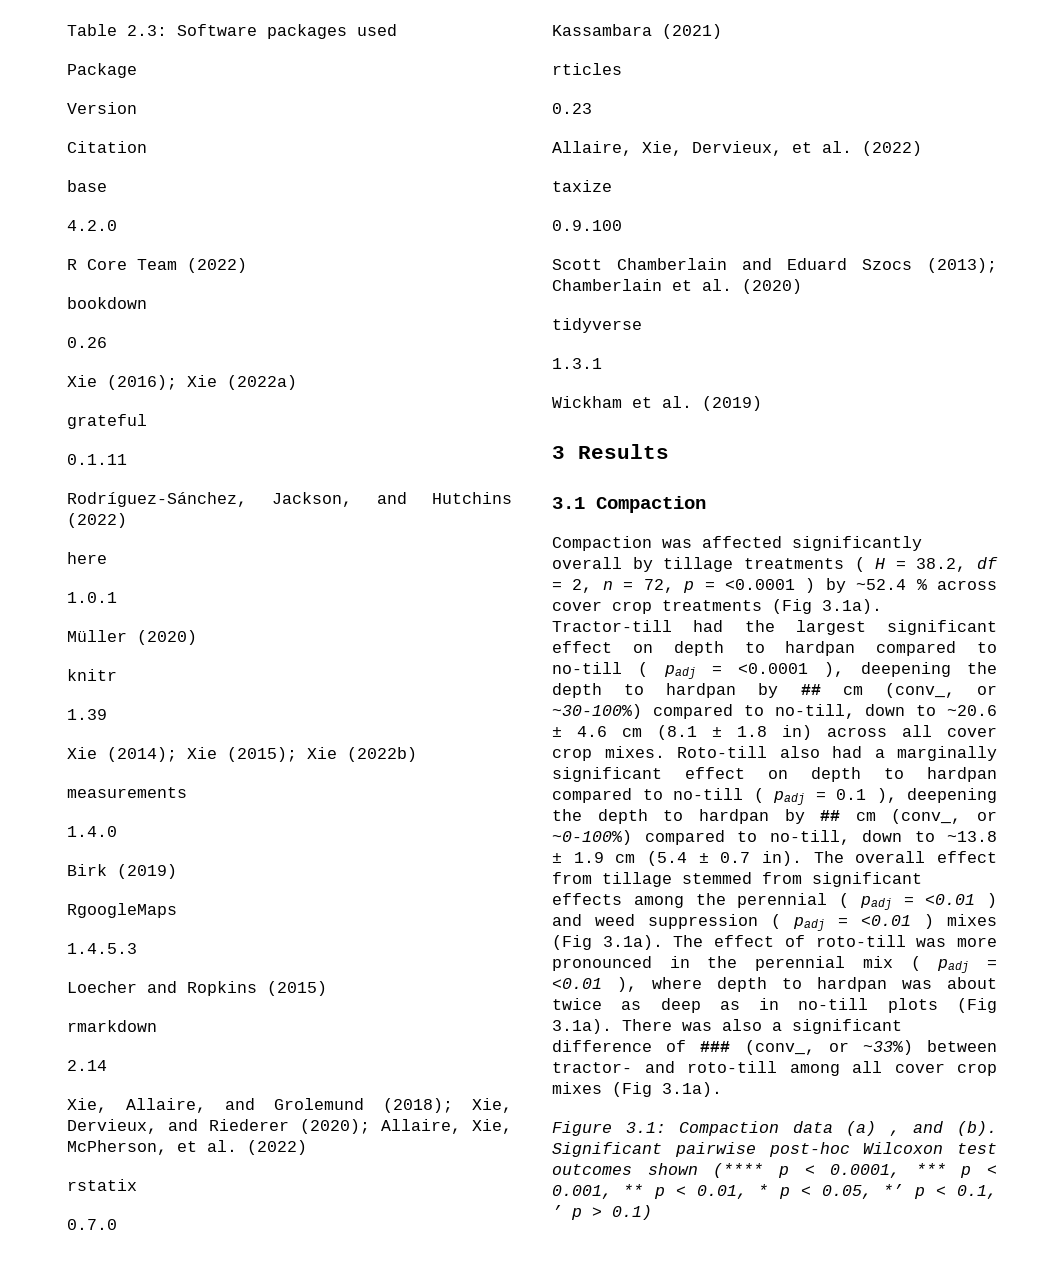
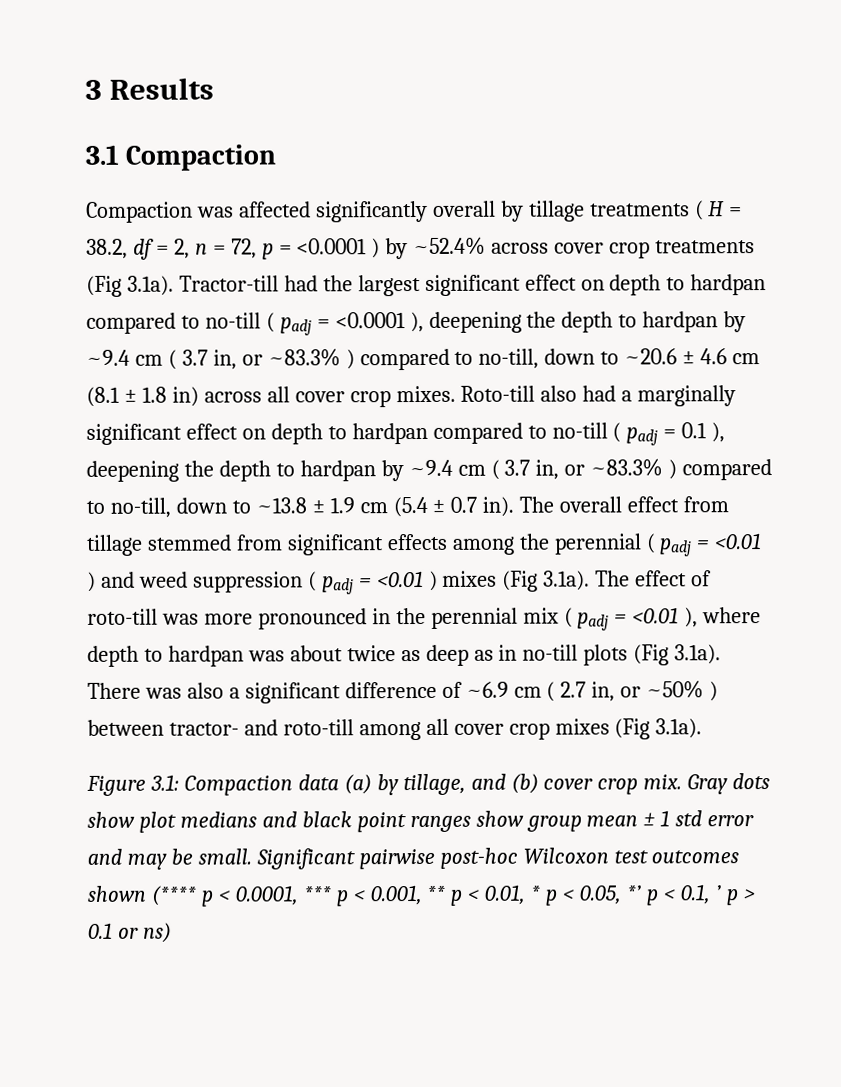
[67,24,397,39] [67,63,137,78] [67,102,137,114] [67,141,147,153] [67,180,107,192] [67,220,117,231] [67,258,247,273] [67,297,147,309] [67,337,107,348] [67,375,297,390] [67,414,147,429] [67,454,127,465] [67,492,512,507] [67,513,127,528] [67,552,107,564] [67,592,117,603] [67,630,197,645] [67,669,117,681] [67,709,107,720] [67,747,417,762] [67,787,187,798] [67,826,117,837] [67,864,177,879] [67,903,177,918] [67,943,137,954] [67,981,327,996] [67,1020,157,1032] [67,1060,107,1071] [67,1098,512,1113] [67,1119,512,1134] [67,1140,307,1155] [67,1179,137,1191] [67,1219,117,1230] [552,24,722,39] [552,63,622,75] [552,103,592,114] [552,141,922,156] [552,180,612,192] [552,220,622,231] [552,258,997,273] [552,279,802,294] [552,318,642,333] [552,358,602,369] [552,396,762,411] Table 2.3: Software packages used // Package // Version // Citation // base // 4.2.0 // R Core Team (2022) // bookdown // 0.26 // Xie (2016); Xie (2022a) // grateful // 0.1.11 // Rodríguez-Sánchez, Jackson, and Hutchins (2022) // here // 1.0.1 // Müller (2020) // knitr // 1.39 // Xie (2014); Xie (2015); Xie (2022b) // measurements // 1.4.0 // Birk (2019) // RgoogleMaps // 1.4.5.3 // Loecher and Ropkins (2015) // rmarkdown // 2.14 // Xie, Allaire, and Grolemund (2018); Xie, Dervieux, and Riederer (2020); Allaire, Xie, McPherson, et al. (2022) // rstatix // 0.7.0 // Kassambara (2021) // rticles // 0.23 // Allaire, Xie, Dervieux, et al. (2022) // taxize // 0.9.100 // Scott Chamberlain and Eduard Szocs (2013); Chamberlain et al. (2020) // tidyverse // 1.3.1 // Wickham et al. (2019) // -> (85, 89) none
[856,579,927,590] ~52.4 % -> [413,236,487,256] ~52.4%
[800,683,997,698] [552,704,642,719] ## cm (conv_, or ~30-100%) -> [86,348,355,370] ~9.4 cm ( 3.7 in, or ~83.3% )
[820,809,997,824] [552,830,632,845] ## cm (conv_, or ~0-100%) -> [408,458,678,480] ~9.4 cm ( 3.7 in, or ~83.3% )
[700,1040,913,1055] ### (conv_, or ~33%) -> [465,680,719,702] ~6.9 cm ( 2.7 in, or ~50% )
[889,1121,997,1136] , and (b). -> [376,773,771,796] [87,810,755,833] [87,848,252,870] by tillage, and (b) cover crop mix. Gray dots show plot medians and black point ranges show group mean ± 1 std error and may be small.
[612,1205,652,1220] 0.1) -> [88,922,172,943] 0.1 or ns)

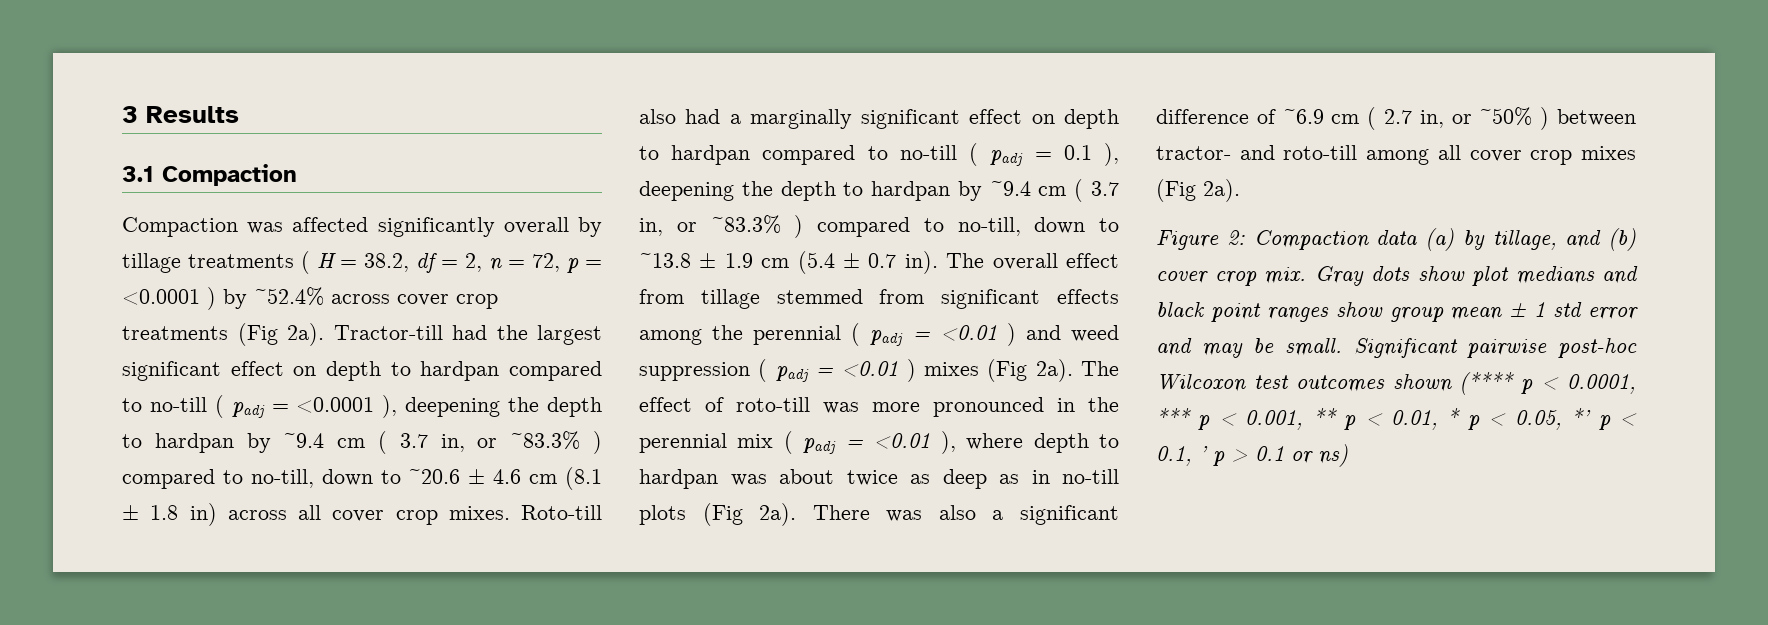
[126,275,174,296] 3.1a). -> [287,323,324,346] 2a).
[543,570,591,591] 3.1a). -> [1035,359,1073,382] 2a).
[674,644,722,665] 3.1a). -> [759,503,797,526] 2a).
[655,718,703,739] 3.1a). -> [1203,179,1240,202] 2a).
[149,774,179,791] 3.1: -> [1226,230,1245,245] 2:

